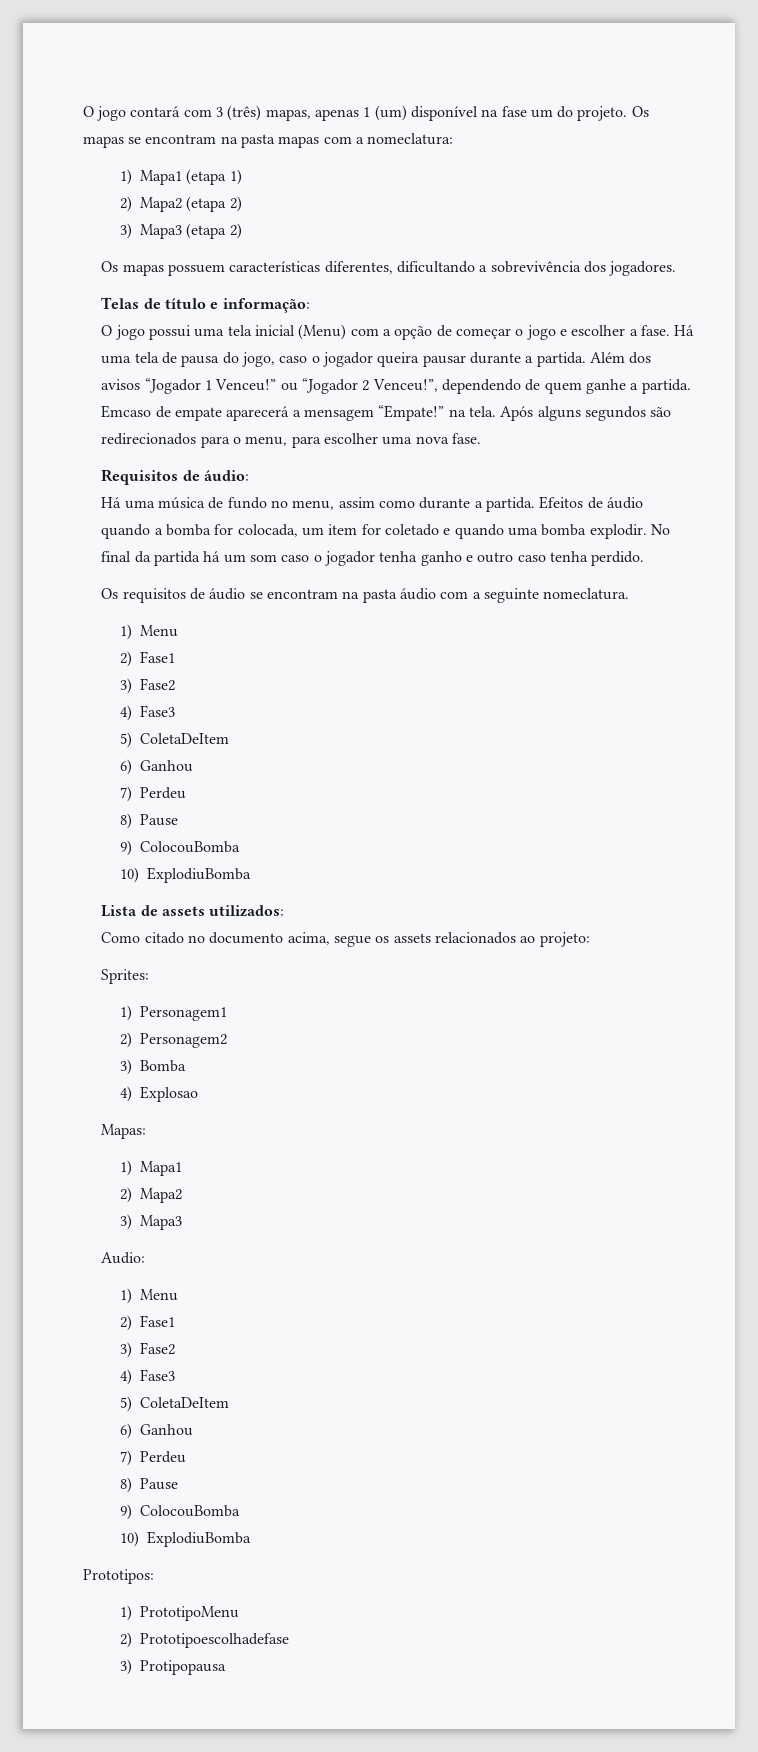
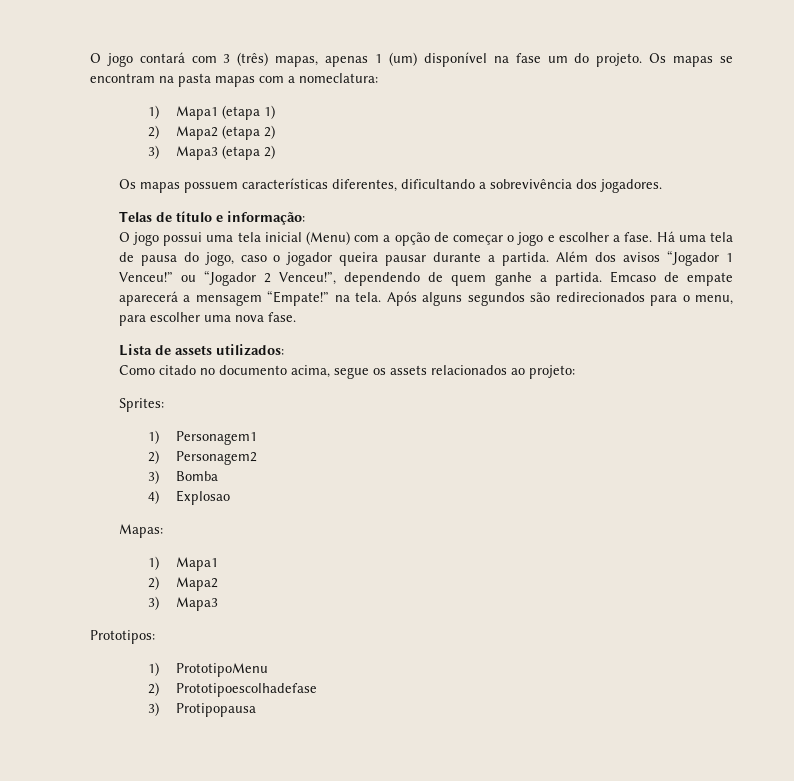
[101,469,250,485] [101,496,643,512] [101,524,670,539] [101,551,645,566] [101,588,630,603] [120,624,179,640] [120,651,176,667] [120,678,176,694] [120,705,176,721] [120,732,230,748] [120,759,194,775] [120,786,187,802] [120,813,179,829] [120,840,241,856] [120,867,252,883] // Requisitos de áudio: // Há uma música de fundo no menu, assim como durante a partida. Efeitos de áudio quando a bomba for colocada, um item for coletado e quando uma bomba explodir. No final da partida há um som caso o jogador tenha ganho e outro caso tenha perdido. // Os requisitos de áudio se encontram na pasta áudio com a seguinte nomeclatura. // 1) Menu // 2) Fase1 // 3) Fase2 // 4) Fase3 // 5) ColetaDeItem // 6) Ganhou // 7) Perdeu // 8) Pause // 9) ColocouBomba // 10) ExplodiuBomba -> (296, 317) none
[101,1252,146,1264] [120,1288,179,1304] [120,1315,176,1331] [120,1342,176,1358] [120,1369,176,1385] [120,1396,230,1412] [120,1423,194,1439] [120,1450,187,1466] [120,1477,179,1493] [120,1504,241,1520] [120,1531,252,1547] // Audio: // 1) Menu // 2) Fase1 // 3) Fase2 // 4) Fase3 // 5) ColetaDeItem // 6) Ganhou // 7) Perdeu // 8) Pause // 9) ColocouBomba // 10) ExplodiuBomba -> (219, 604) none

